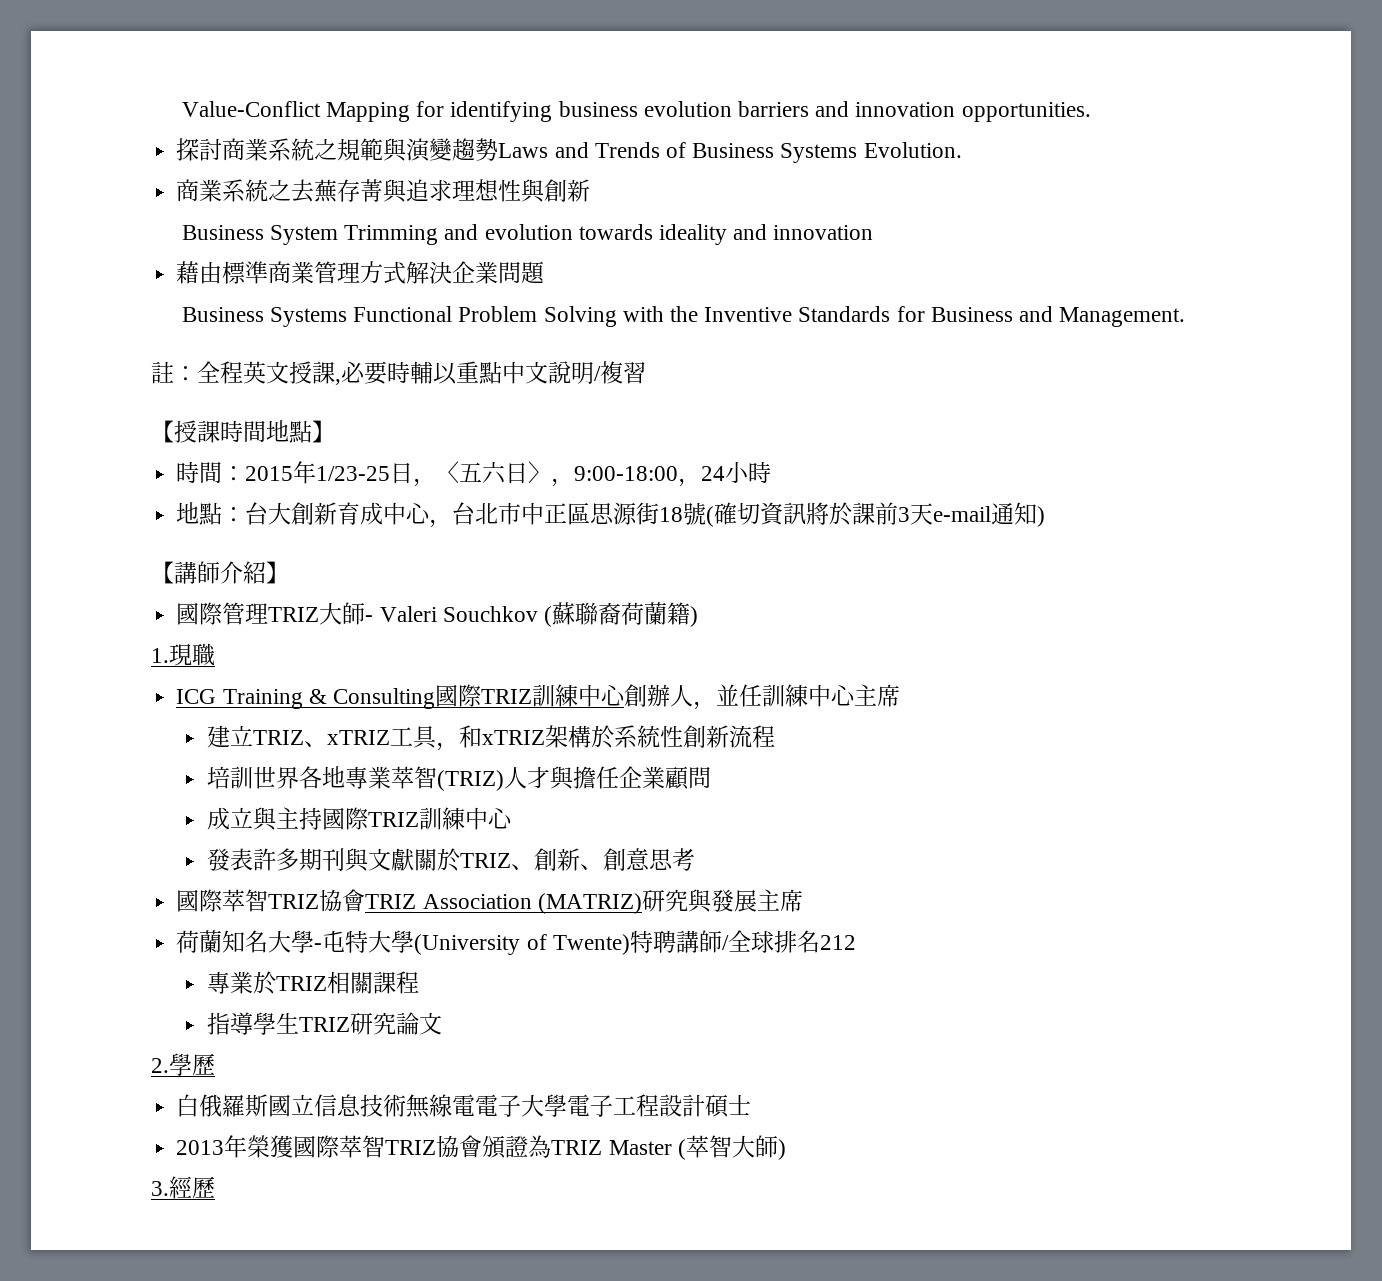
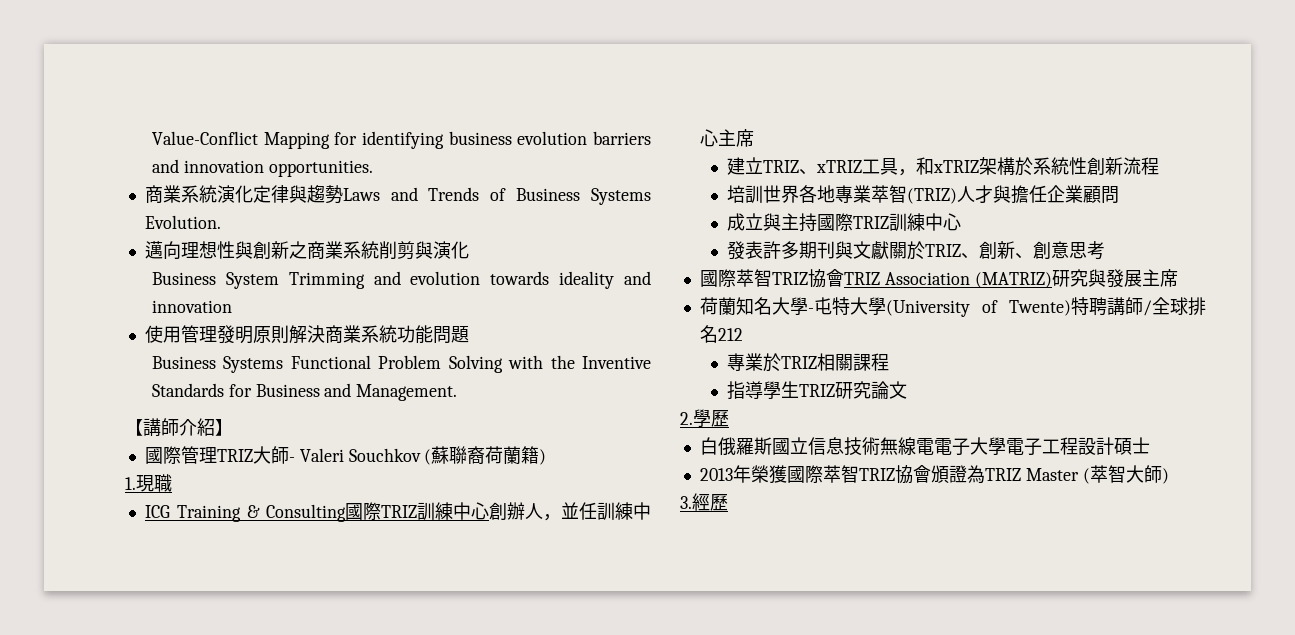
[176,138,453,162] 探討商業系統之規範與演變 -> [144,185,307,203] 商業系統演化定律與
[176,179,591,203] 商業系統之去蕪存菁與追求理想性與創新 -> [144,241,469,260] 邁向理想性與創新之商業系統削剪與演化
[176,261,499,284] 藉由標準商業管理方式解決企業 -> [144,325,433,344] 使用管理發明原則解決商業系統功能
[151,361,646,385] [151,420,335,443] [176,461,772,487] [176,502,1046,528] // 註：全程英文授課,必要時輔以重點中文說明/複習 // 【授課時間地點】 // 時間：2015年1/23-25日，〈五六日〉，9:00-18:00，24小時 // 地點：台大創新育成中心，台北市中正區思源街18號(確切資訊將於課前3天e-mail通知) -> (458, 392) none

